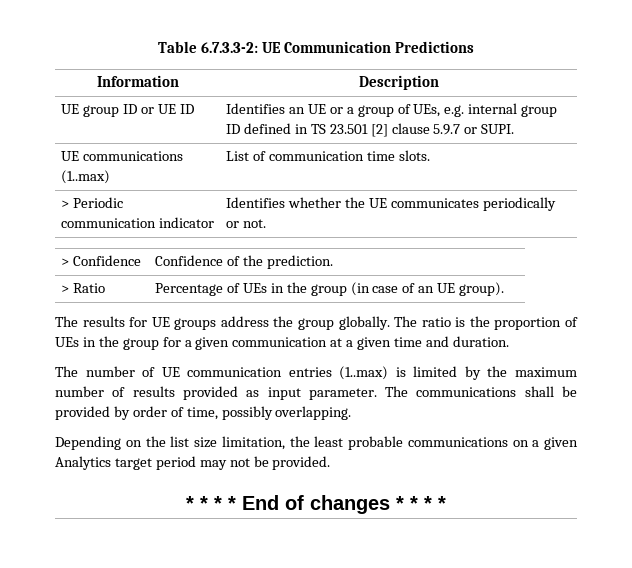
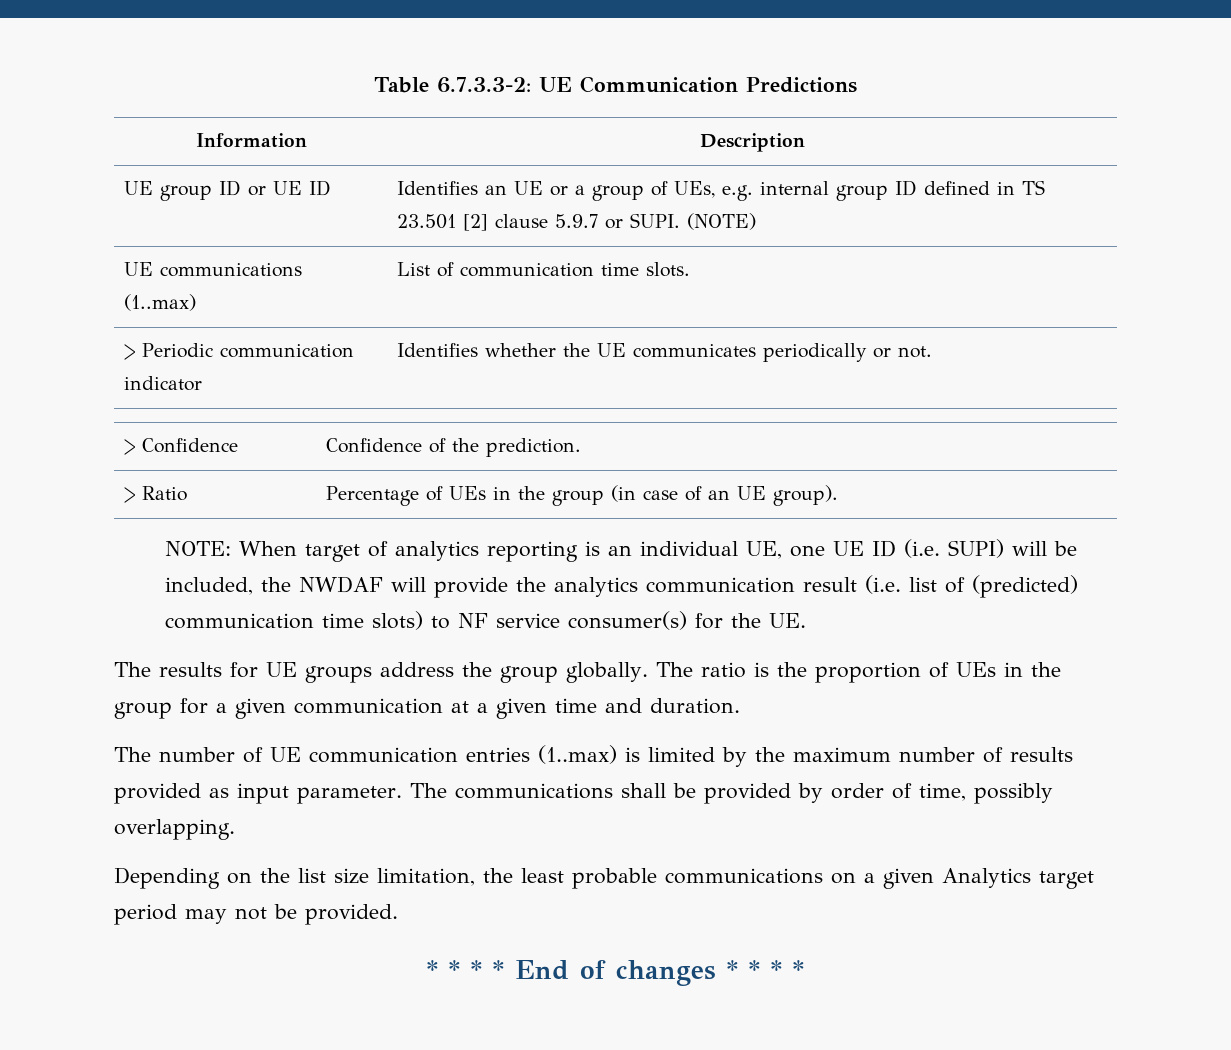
(515, 129) none -> [687,213,757,230] (NOTE)
(505, 289) none -> [164,539,1077,562] [164,575,1078,598] [164,611,806,630] // NOTE: When target of analytics reporting is an individual UE, one UE ID (i.e. SUPI) will be included, the NWDAF will provide the analytics communication result (i.e. list of (predicted) communication time slots) to NF service consumer(s) for the UE.

